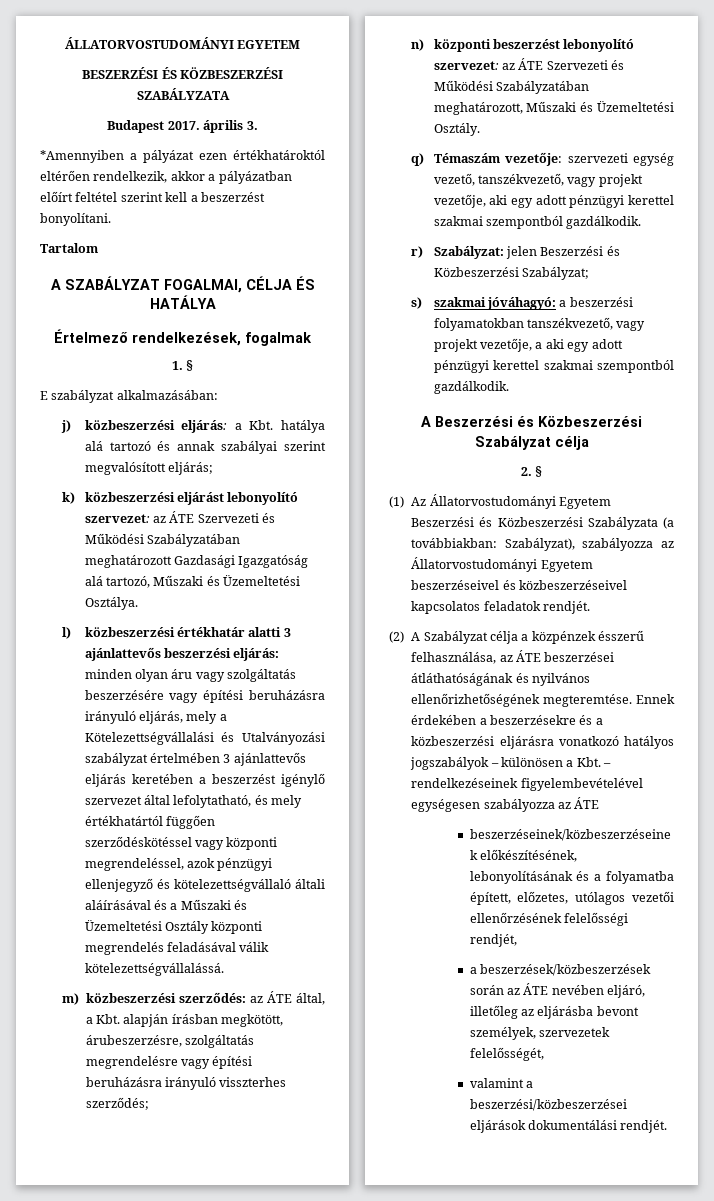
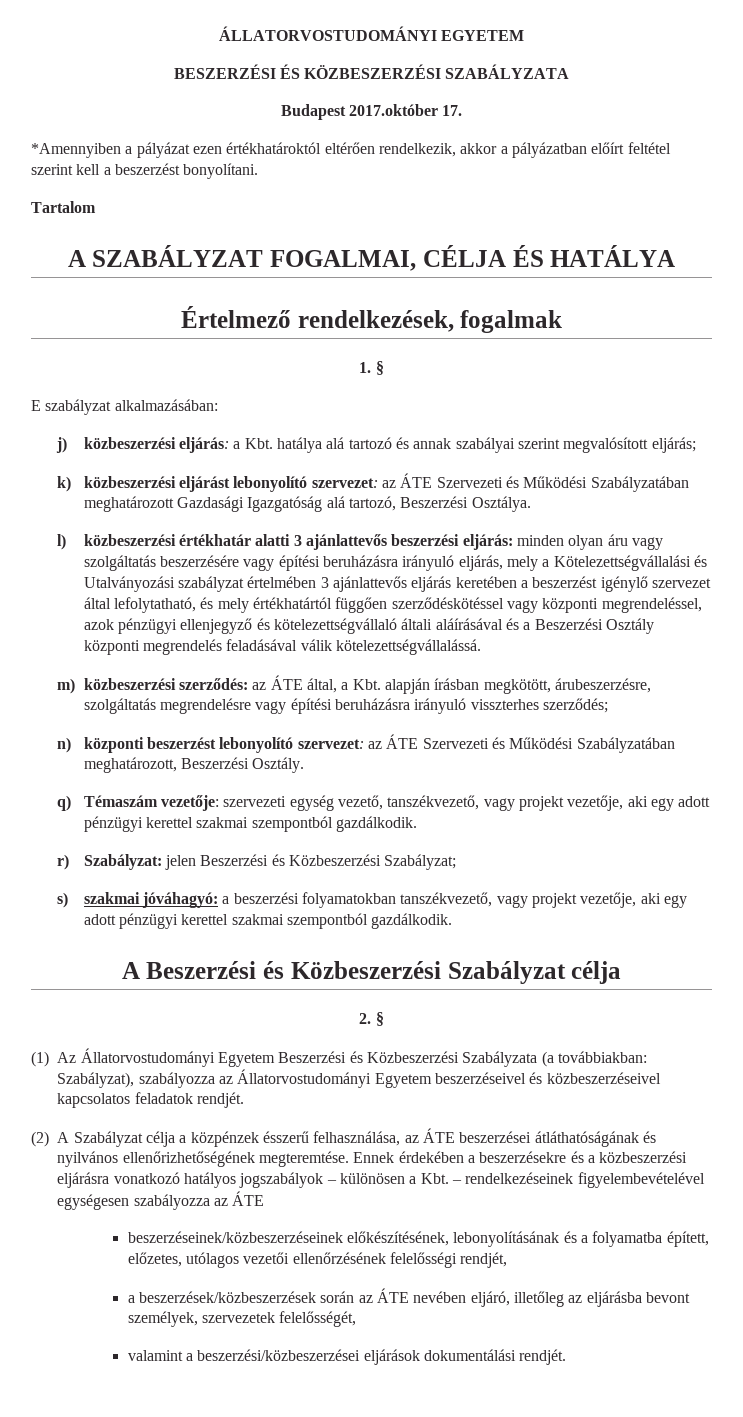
[167,120,258,133] 2017. április 3. -> [349,104,463,116] 2017.október 17.
[153,575,301,586] Műszaki és Üzemeltetési -> [400,496,469,508] Beszerzési
[180,899,248,910] [84,920,162,931] Műszaki és Üzemeltetési -> [534,618,603,630] Beszerzési
[526,101,674,112] Műszaki és Üzemeltetési -> [181,757,250,769] Beszerzési
[535,342,543,349] a -> (637, 900) none

